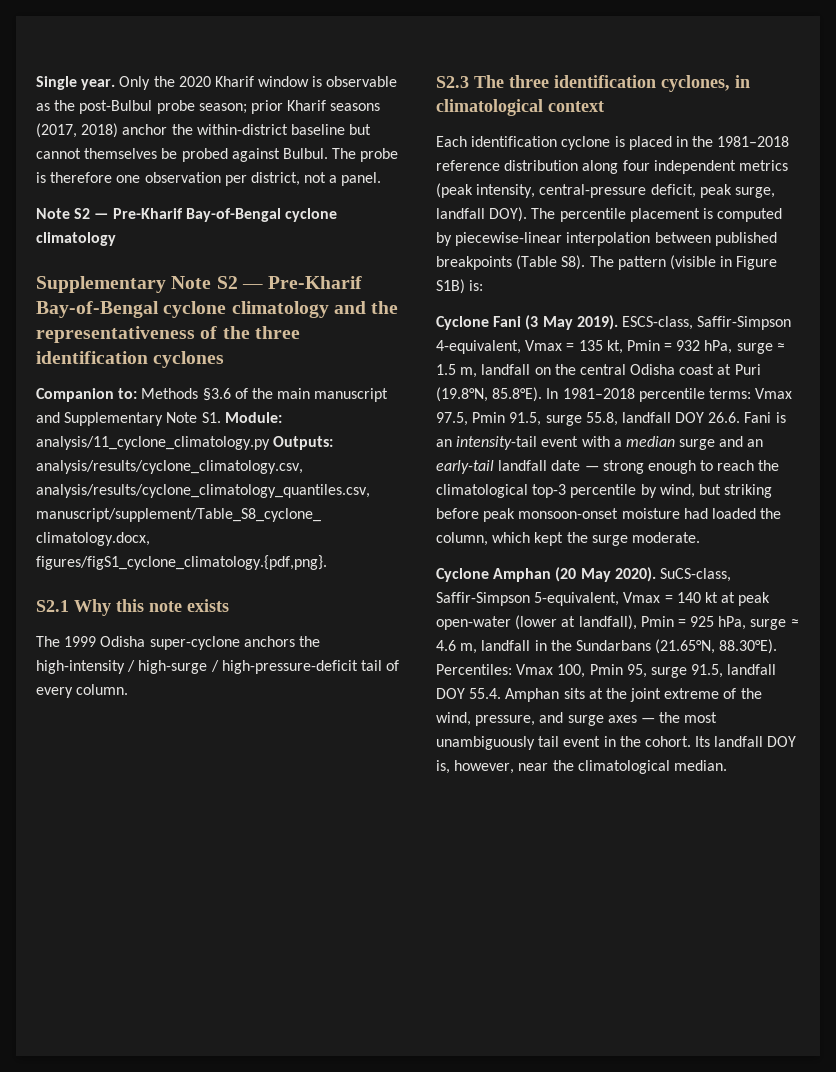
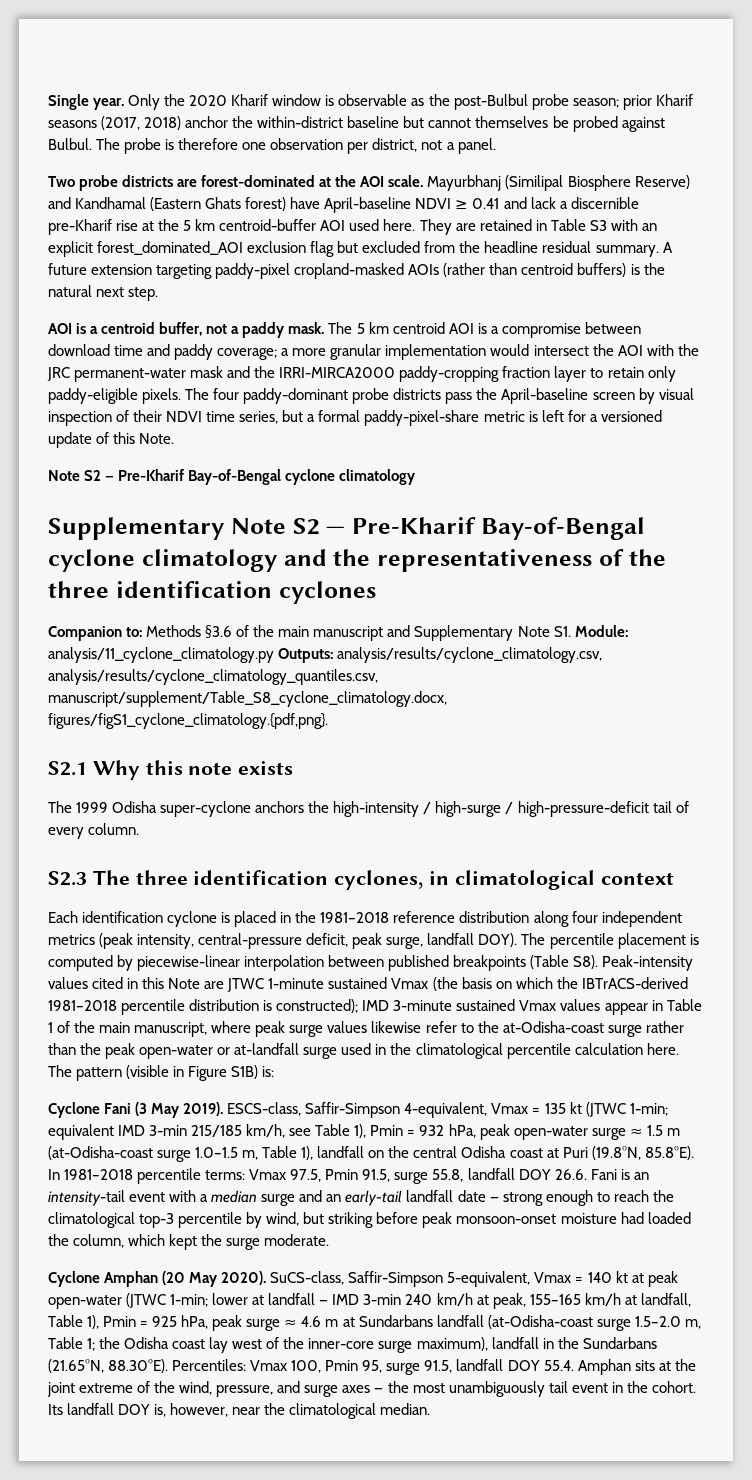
(382, 179) none -> [48,175,690,191] [48,197,639,213] [48,219,657,235] [48,241,673,257] [48,263,665,279] [48,285,159,301] [48,322,641,338] [48,344,699,360] [47,366,676,382] [48,388,694,404] [48,410,662,426] [48,432,175,448] // Two probe districts are forest-dominated at the AOI scale. Mayurbhanj (Similipal Biosphere Reserve) and Kandhamal (Eastern Ghats forest) have April-baseline NDVI ≥ 0.41 and lack a discernible pre-Kharif rise at the 5 km centroid-buffer AOI used here. They are retained in Table S3 with an explicit forest_dominated_AOI exclusion flag but excluded from the headline residual summary. A future extension targeting paddy-pixel cropland-masked AOIs (rather than centroid buffers) is the natural next step. // AOI is a centroid buffer, not a paddy mask. The 5 km centroid AOI is a compromise between download time and paddy coverage; a more granular implementation would intersect the AOI with the JRC permanent-water mask and the IRRI-MIRCA2000 paddy-cropping fraction layer to retain only paddy-eligible pixels. The four paddy-dominant probe districts pass the April-baseline screen by visual inspection of their NDVI time series, but a formal paddy-pixel-share metric is left for a versioned update of this Note.
(586, 262) none -> [602,955,694,971] [48,977,688,992] [48,999,702,1015] [48,1021,684,1037] [48,1043,679,1059] Peak-intensity values cited in this Note are JTWC 1-minute sustained Vmax (the basis on which the IBTrACS-derived 1981–2018 percentile distribution is constructed); IMD 3-minute sustained Vmax values appear in Table 1 of the main manuscript, where peak surge values likewise refer to the at-Odisha-coast surge rather than the peak open-water or at-landfall surge used in the climatological percentile calculation here.
[606,340,623,354] kt, -> [569,1102,668,1117] [48,1124,367,1140] kt (JTWC 1-min; equivalent IMD 3-min 215/185 km/h, see Table 1),
(733, 347) none -> [479,1124,588,1140] peak open-water
[460,367,478,378] m, -> [666,1128,680,1136] [48,1146,314,1162] m (at-Odisha-coast surge 1.0–1.5 m, Table 1),
[515,615,637,630] (lower at landfall), -> [126,1293,691,1309] [48,1315,100,1329] (JTWC 1-min; lower at landfall — IMD 3-min 240 km/h at peak, 155–165 km/h at landfall, Table 1),
(747, 623) none -> [212,1315,243,1331] peak
[460,643,478,654] m, -> [325,1315,701,1331] [48,1337,488,1353] m at Sundarbans landfall (at-Odisha-coast surge 1.5–2.0 m, Table 1; the Odisha coast lay west of the inner-core surge maximum),

